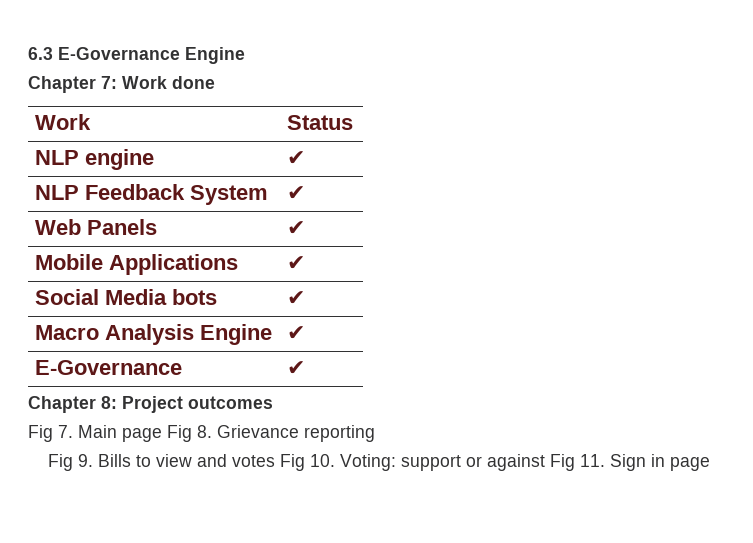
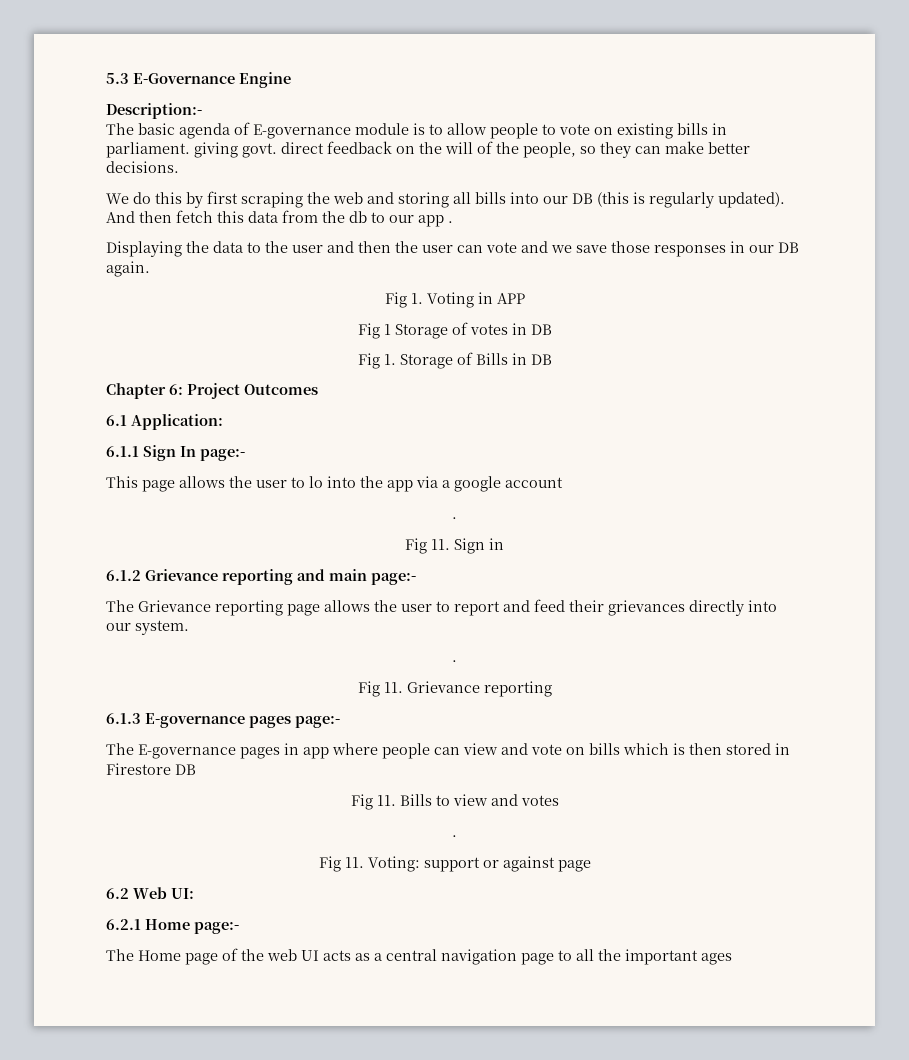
[28,47,53,60] 6.3 -> [106,73,129,84] 5.3
[28,76,215,93] [35,114,92,130] [287,115,354,130] [35,149,155,170] [287,151,306,165] [35,184,269,205] [287,186,306,200] [35,219,158,235] [287,221,306,235] [35,254,239,275] [287,256,306,270] [35,289,218,305] [287,291,306,305] [35,324,273,345] [287,326,306,340] [35,360,183,375] [287,361,306,375] [28,396,273,413] [28,425,375,442] [48,454,93,471] Chapter 7: Work done // Work | Status // NLP engine | ✔ // NLP Feedback System | ✔ // Web Panels | ✔ // Mobile Applications | ✔ // Social Media bots | ✔ // Macro Analysis Engine | ✔ // E-Governance | ✔ // Chapter 8: Project outcomes // Fig 7. Main page Fig 8. Grievance reporting // Fig 9. -> [106,103,202,119] [106,122,727,139] [106,141,750,158] [106,161,179,173] [106,191,785,208] [106,210,453,227] [106,241,799,257] [106,261,150,277] [384,292,525,308] [357,322,552,339] [357,352,552,369] [106,383,318,399] [106,414,223,430] [106,445,245,461] [106,476,563,492] [452,517,457,519] [405,538,504,554] [106,569,416,585] [106,599,777,616] [106,620,189,635] [452,660,457,662] [357,681,552,697] [106,713,340,728] [106,743,790,759] [106,763,196,775] [350,794,396,810] Description:- // The basic agenda of E-governance module is to allow people to vote on existing bills in parliament. giving govt. direct feedback on the will of the people, so they can make better decisions. // We do this by first scraping the web and storing all bills into our DB (this is regularly updated). And then fetch this data from the db to our app . // Displaying the data to the user and then the user can vote and we save those responses in our DB again. // Fig 1. Voting in APP // Fig 1 Storage of votes in DB // Fig 1. Storage of Bills in DB // Chapter 6: Project Outcomes // 6.1 Application: // 6.1.1 Sign In page:- // This page allows the user to lo into the app via a google account // . // Fig 11. Sign in // 6.1.2 Grievance reporting and main page:- // The Grievance reporting page allows the user to report and feed their grievances directly into our system. // . // Fig 11. Grievance reporting // 6.1.3 E-governance pages page:- // The E-governance pages in app where people can view and vote on bills which is then stored in Firestore DB // Fig 11.
[280,454,335,471] Fig 10. -> [452,835,457,837] [318,856,364,872] // . // Fig 11.
[550,454,710,471] Fig 11. Sign in page -> [557,860,591,872] [106,887,194,899] [106,919,239,934] [106,948,732,965] page // 6.2 Web UI: // 6.2.1 Home page:- // The Home page of the web UI acts as a central navigation page to all the important ages

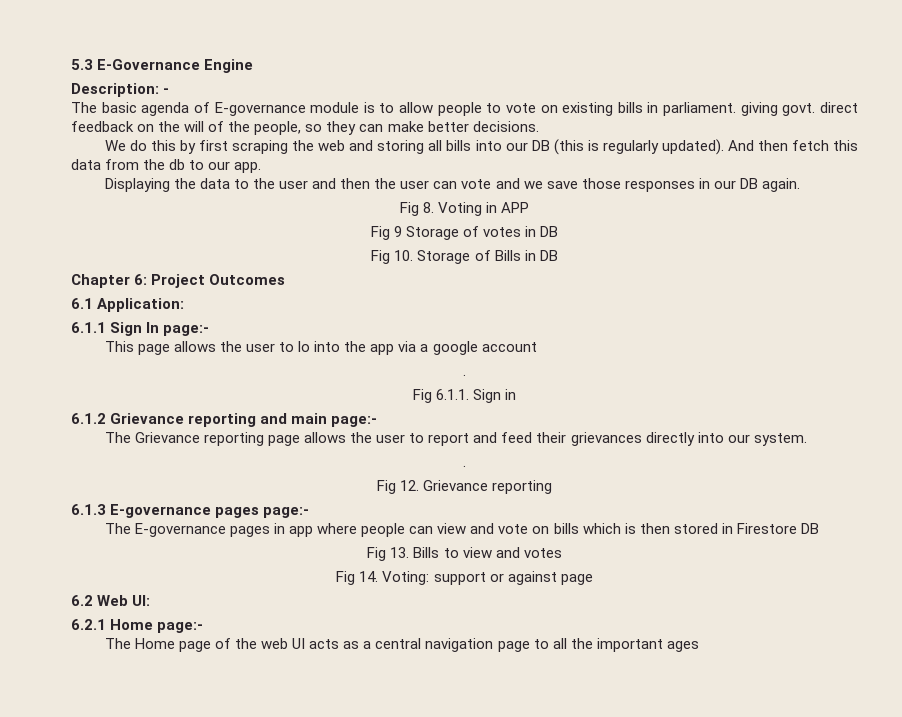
[106,103,202,119] Description:- -> [71,83,170,97] Description: -
[418,215,453,227] app . -> [234,162,262,173] app.
[410,293,423,304] 1. -> [422,202,434,213] 8.
[383,324,391,335] 1 -> [393,226,402,237] 9
[383,354,396,365] 1. -> [394,250,414,261] 10.
[431,539,450,550] 11. -> [435,389,469,400] 6.1.1.
[383,682,403,693] 11. -> [399,480,419,491] 12.
[376,795,396,806] 11. -> [390,547,410,558] 13.
[452,835,457,837] [318,856,364,872] // . // Fig 11. -> [336,571,379,585] // Fig 14.

